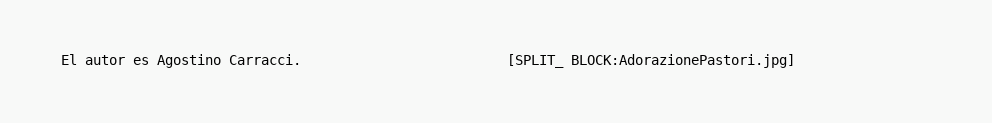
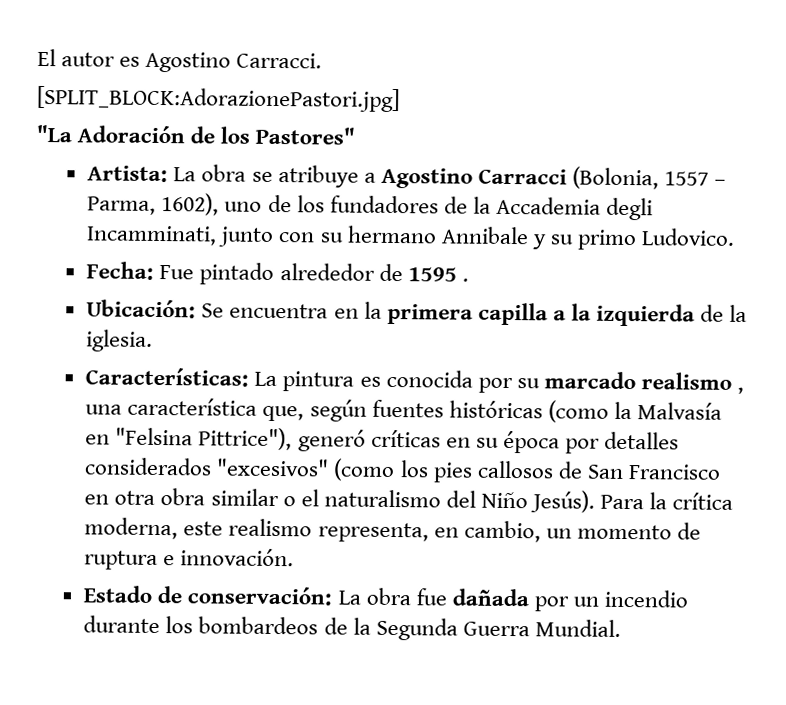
[507,54,795,68] [SPLIT_ BLOCK:AdorazionePastori.jpg] -> [37,85,400,113] [36,124,356,145] [87,164,727,190] [87,193,654,221] [86,225,736,251] [86,261,469,285] [86,299,748,327] [85,329,154,352] [85,367,745,395] [85,397,722,423] [85,427,680,454] [84,457,721,483] [84,488,734,513] [84,517,701,543] [84,548,295,570] [83,585,689,612] [83,615,621,641] [SPLIT_BLOCK:AdorazionePastori.jpg] // "La Adoración de los Pastores" // Artista: La obra se atribuye a Agostino Carracci (Bolonia, 1557 – Parma, 1602), uno de los fundadores de la Accademia degli Incamminati, junto con su hermano Annibale y su primo Ludovico. // Fecha: Fue pintado alrededor de 1595 . // Ubicación: Se encuentra en la primera capilla a la izquierda de la iglesia. // Características: La pintura es conocida por su marcado realismo , una característica que, según fuentes históricas (como la Malvasía en "Felsina Pittrice"), generó críticas en su época por detalles considerados "excesivos" (como los pies callosos de San Francisco en otra obra similar o el naturalismo del Niño Jesús). Para la crítica moderna, este realismo representa, en cambio, un momento de ruptura e innovación. // Estado de conservación: La obra fue dañada por un incendio durante los bombardeos de la Segunda Guerra Mundial.

